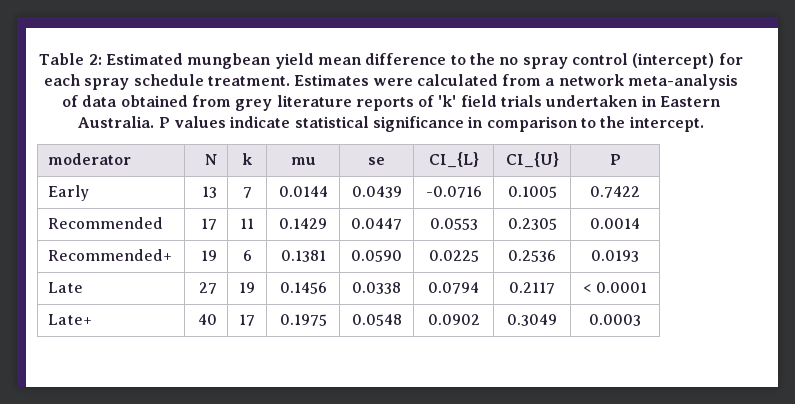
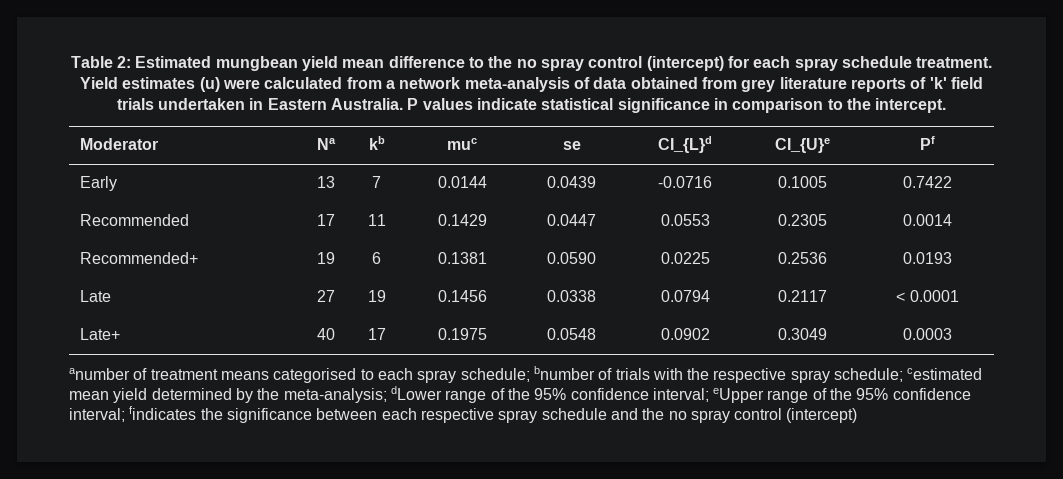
[294,74,370,86] Estimates -> [80,77,220,92] Yield estimates (u)
[48,153,132,165] [204,154,217,165] [242,153,252,165] [290,157,316,165] [367,157,385,165] [428,152,479,168] [505,152,559,168] [609,154,621,165] moderator | N | k | mu | se | CI_{L} | CI_{U} | P -> [79,138,158,150] [317,138,337,150] [368,136,385,150] [447,138,477,150] [562,141,581,150] [658,136,712,153] [775,138,830,153] [920,136,935,150] Moderator | Na | kb | muc | se | CI_{L}d | CI_{U}e | Pf
(641, 320) none -> [69,366,983,383] [69,386,971,403] [69,406,858,423] // anumber of treatment means categorised to each spray schedule; bnumber of trials with the respective spray schedule; cestimated mean yield determined by the meta-analysis; dLower range of the 95% confidence interval; eUpper range of the 95% confidence interval; findicates the significance between each respective spray schedule and the no spray control (intercept)

